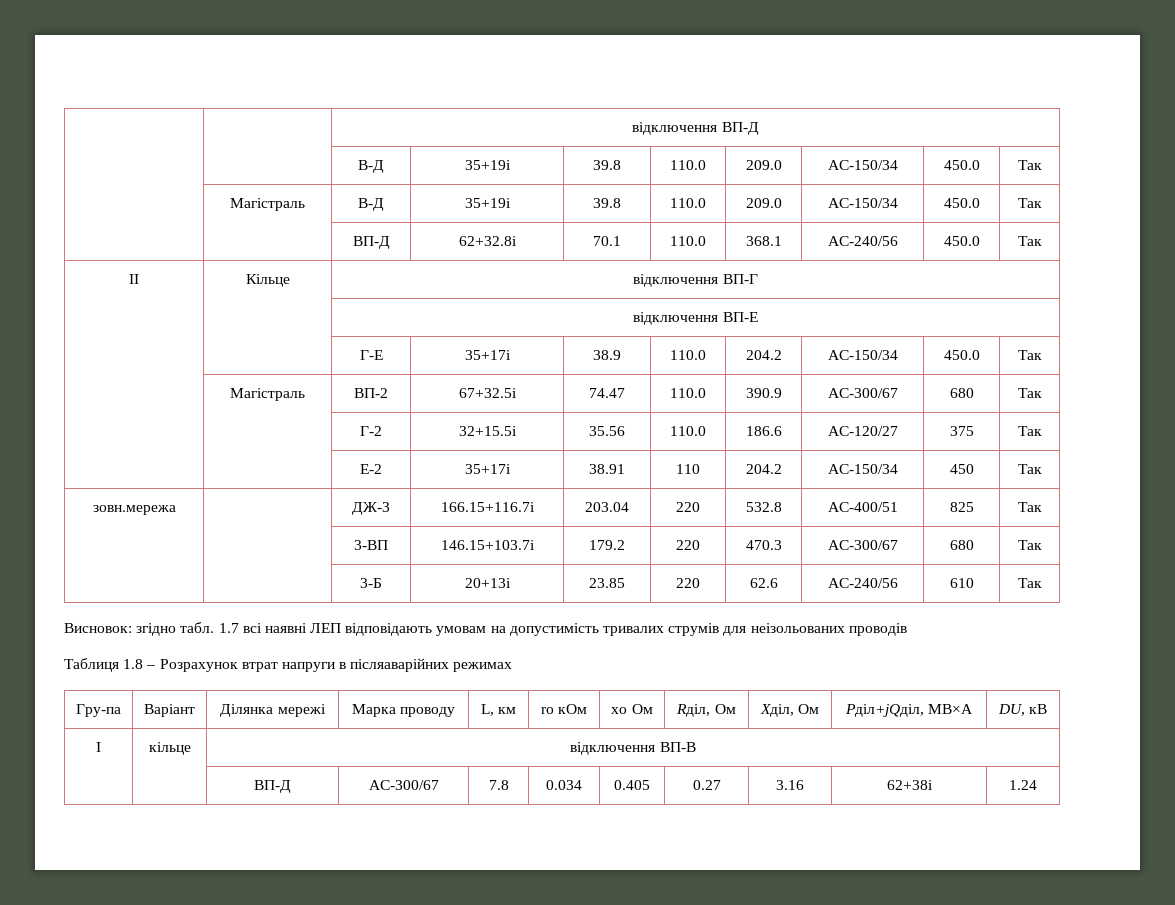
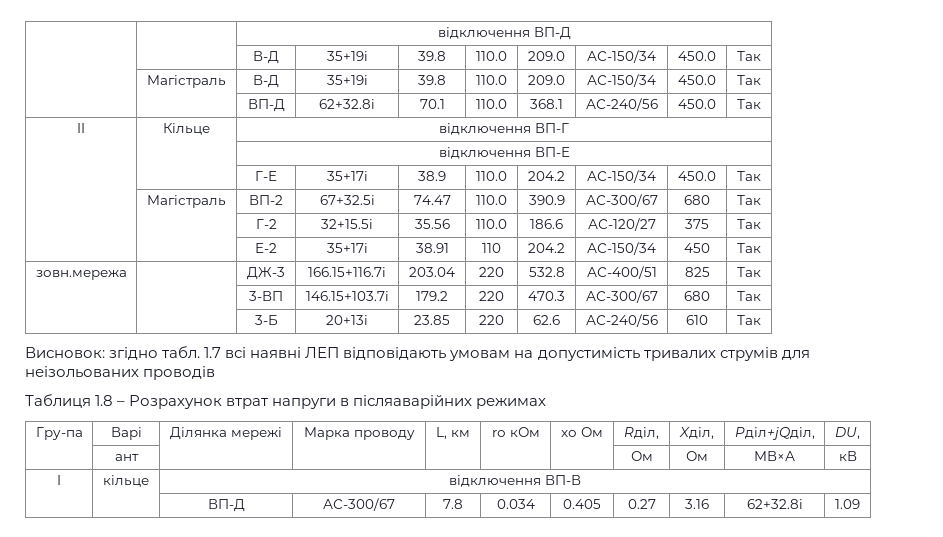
[144,704,195,717] Варіант -> [110,427,142,440] Варі
[714,704,736,714] [759,704,820,717] [844,704,924,717] Ом | Xділ, Ом | Pділ+jQділ, -> [679,427,714,439] [734,427,815,440] [835,427,860,439] [114,454,139,461] [630,451,653,461] [686,451,708,461] | Xділ, | Pділ+jQділ, | DU, // | ант | | | | | | Ом | Ом |
[997,704,1025,716] DU, -> (795, 456) none
[886,780,933,790] [1009,780,1037,790] 62+38i | 1.24 -> [746,499,803,509] [835,499,860,509] 62+32.8i | 1.09

